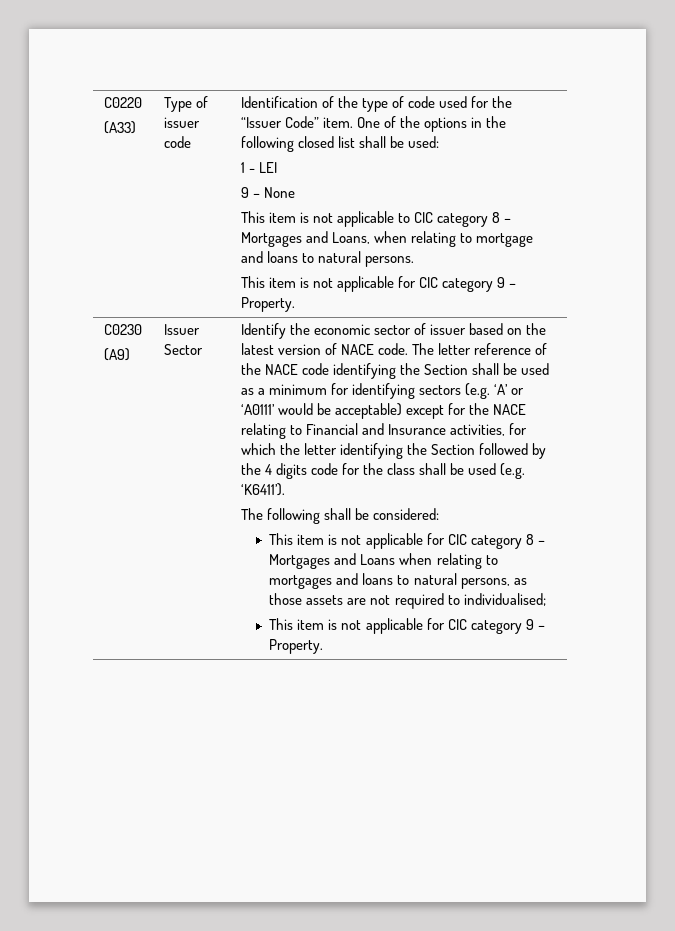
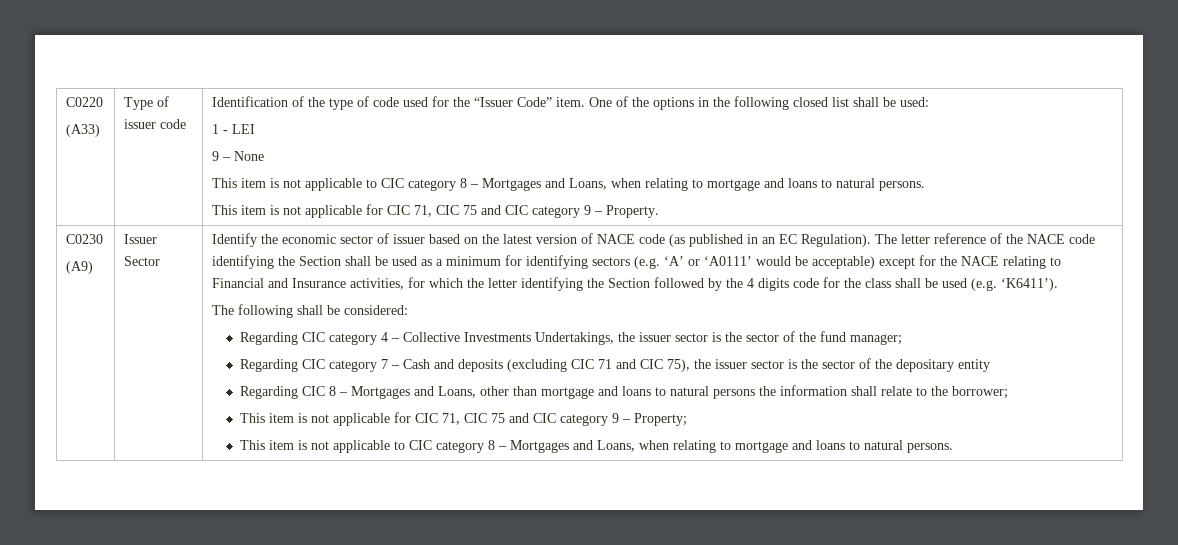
(439, 282) none -> [414,205,529,217] 71, CIC 75 and CIC
[378,343,409,355] code. -> [639,234,872,247] code (as published in an EC Regulation).
[269,533,545,549] [269,553,498,569] [269,573,527,589] [269,593,546,609] [269,618,545,634] [269,639,324,654] This item is not applicable for CIC category 8 – Mortgages and Loans when relating to mortgages and loans to natural persons, as those assets are not required to individualised; // This item is not applicable for CIC category 9 – Property. -> [239,331,902,345] [239,358,990,372] [239,385,1008,399] [239,412,687,426] [239,440,953,453] Regarding CIC category 4 – Collective Investments Undertakings, the issuer sector is the sector of the fund manager; // Regarding CIC category 7 – Cash and deposits (excluding CIC 71 and CIC 75), the issuer sector is the sector of the depositary entity // Regarding CIC 8 – Mortgages and Loans, other than mortgage and loans to natural persons the information shall relate to the borrower; // This item is not applicable for CIC 71, CIC 75 and CIC category 9 – Property; // This item is not applicable to CIC category 8 – Mortgages and Loans, when relating to mortgage and loans to natural persons.

